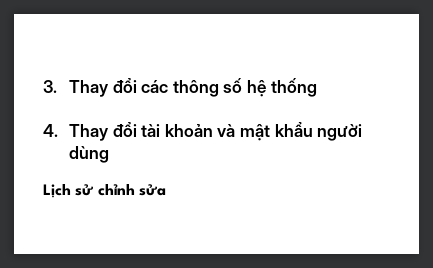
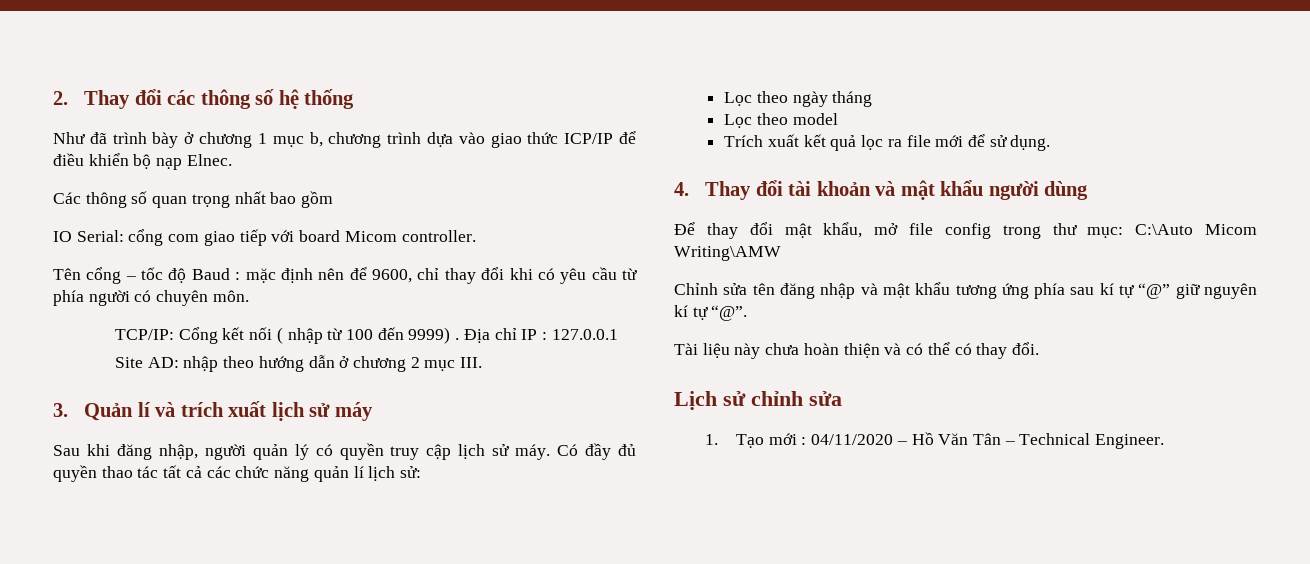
[43,80,57,93] 3. -> [53,91,68,105] 2.
(317, 87) none -> [53,131,636,148] [53,153,232,170] [53,191,334,208] [53,229,476,246] [53,267,637,284] [53,290,249,306] [114,327,618,344] [114,355,483,372] [53,401,373,421] [53,443,636,460] [53,465,421,482] [724,91,873,107] [724,113,838,128] [724,134,1051,151] // Như đã trình bày ở chương 1 mục b, chương trình dựa vào giao thức ICP/IP để điều khiển bộ nạp Elnec. // Các thông số quan trọng nhất bao gồm // IO Serial: cổng com giao tiếp với board Micom controller. // Tên cổng – tốc độ Baud : mặc định nên để 9600, chỉ thay đổi khi có yêu cầu từ phía người có chuyên môn. // TCP/IP: Cổng kết nối ( nhập từ 100 đến 9999) . Địa chỉ IP : 127.0.0.1 // Site AD: nhập theo hướng dẫn ở chương 2 mục III. // 3. Quản lí và trích xuất lịch sử máy // Sau khi đăng nhập, người quản lý có quyền truy cập lịch sử máy. Có đầy đủ quyền thao tác tất cả các chức năng quản lí lịch sử: // Lọc theo ngày tháng // Lọc theo model // Trích xuất kết quả lọc ra file mới để sử dụng.
[43,184,166,198] Lịch sử chỉnh sửa -> [674,222,1257,239] [674,246,781,261] [674,282,1257,299] [674,305,748,321] [674,342,1039,359] [674,391,842,410] [704,432,1165,449] Để thay đổi mật khẩu, mở file config trong thư mục: C:\Auto Micom Writing\AMW // Chỉnh sửa tên đăng nhập và mật khẩu tương ứng phía sau kí tự “@” giữ nguyên kí tự “@”. // Tài liệu này chưa hoàn thiện và có thể có thay đổi. // Lịch sử chỉnh sửa // 1. Tạo mới : 04/11/2020 – Hồ Văn Tân – Technical Engineer.

